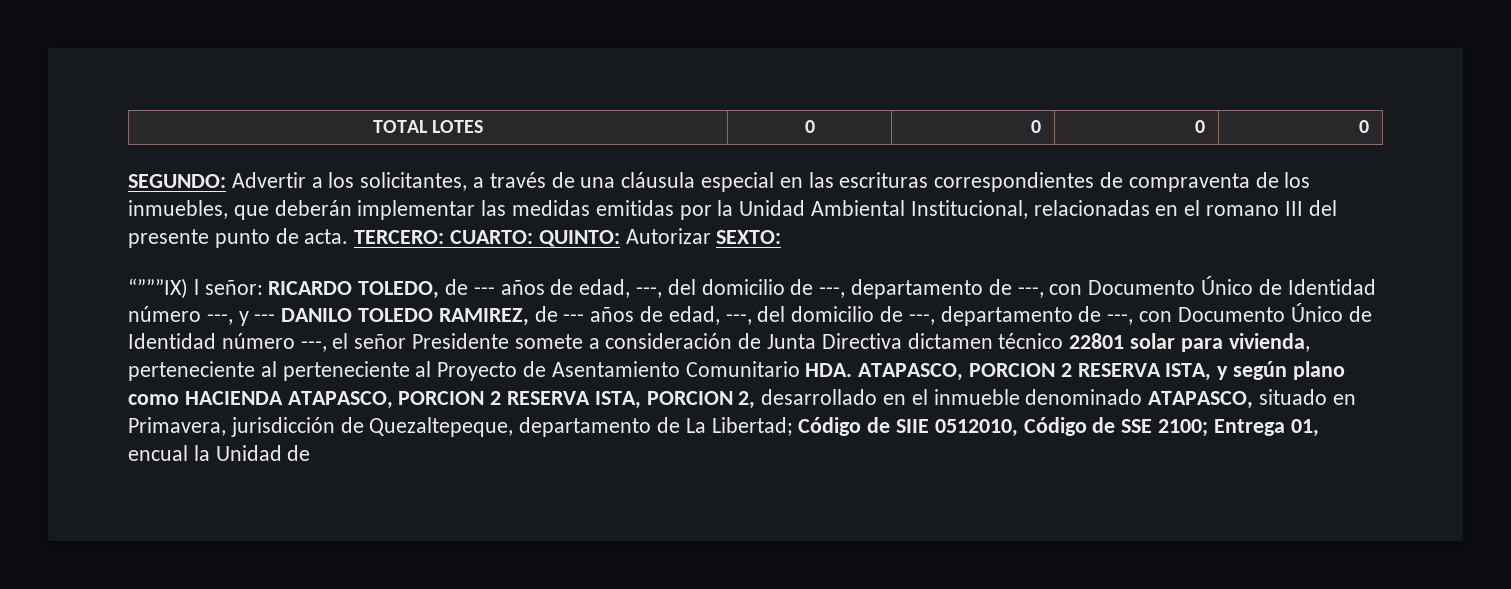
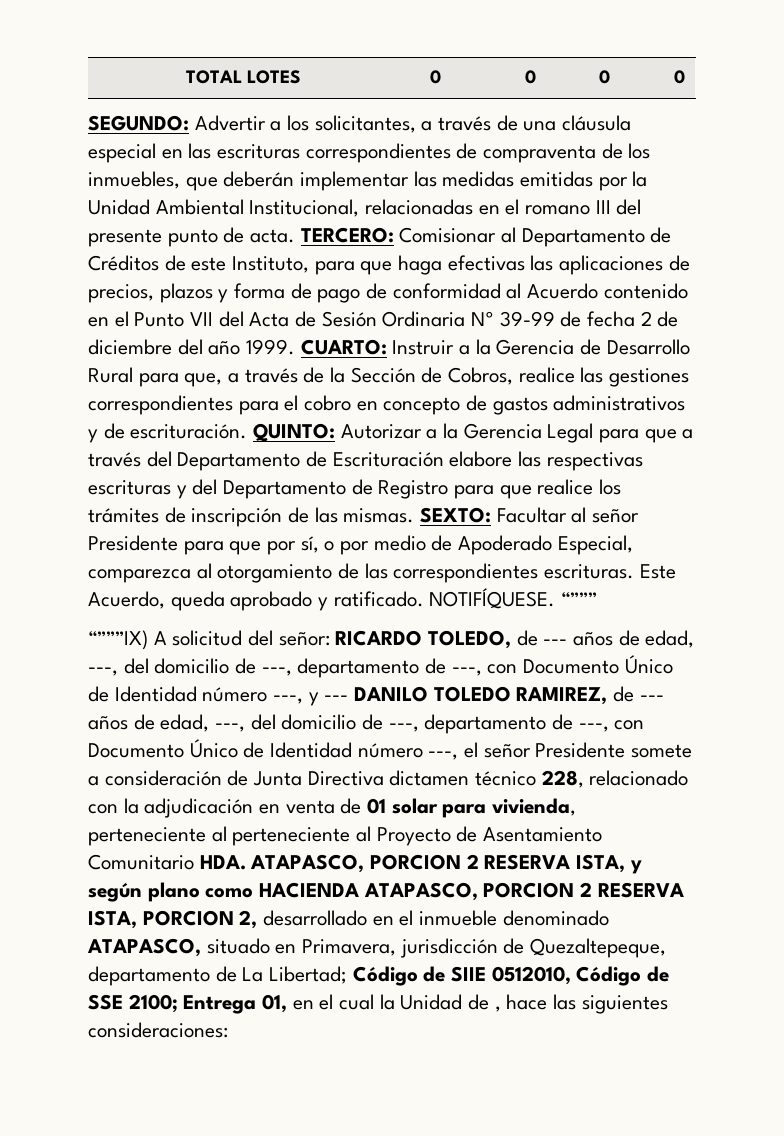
[450,228,782,247] [128,278,199,299] CUARTO: QUINTO: Autorizar SEXTO: // “”””IX) l -> [399,227,672,247] [88,255,690,275] [88,283,688,303] [88,311,679,327] [88,339,690,355] [88,367,690,387] [88,395,686,415] [88,423,694,443] [88,451,643,471] [88,479,622,499] [88,507,640,527] [88,535,633,555] [88,563,676,583] [88,588,598,611] [88,630,274,650] Comisionar al Departamento de Créditos de este Instituto, para que haga efectivas las aplicaciones de precios, plazos y forma de pago de conformidad al Acuerdo contenido en el Punto VII del Acta de Sesión Ordinaria Nº 39-99 de fecha 2 de diciembre del año 1999. CUARTO: Instruir a la Gerencia de Desarrollo Rural para que, a través de la Sección de Cobros, realice las gestiones correspondientes para el cobro en concepto de gastos administrativos y de escrituración. QUINTO: Autorizar a la Gerencia Legal para que a través del Departamento de Escrituración elabore las respectivas escrituras y del Departamento de Registro para que realice los trámites de inscripción de las mismas. SEXTO: Facultar al señor Presidente para que por sí, o por medio de Apoderado Especial, comparezca al otorgamiento de las correspondientes escrituras. Este Acuerdo, queda aprobado y ratificado. NOTIFÍQUESE. “””” // “”””IX) A solicitud del
[1069,333,1125,349] 22801 -> [541,770,689,788] [88,798,387,818] 228, relacionado con la adjudicación en venta de 01
[128,445,311,461] encual la Unidad de -> [292,994,668,1014] [88,1022,228,1038] en el cual la Unidad de , hace las siguientes consideraciones:

